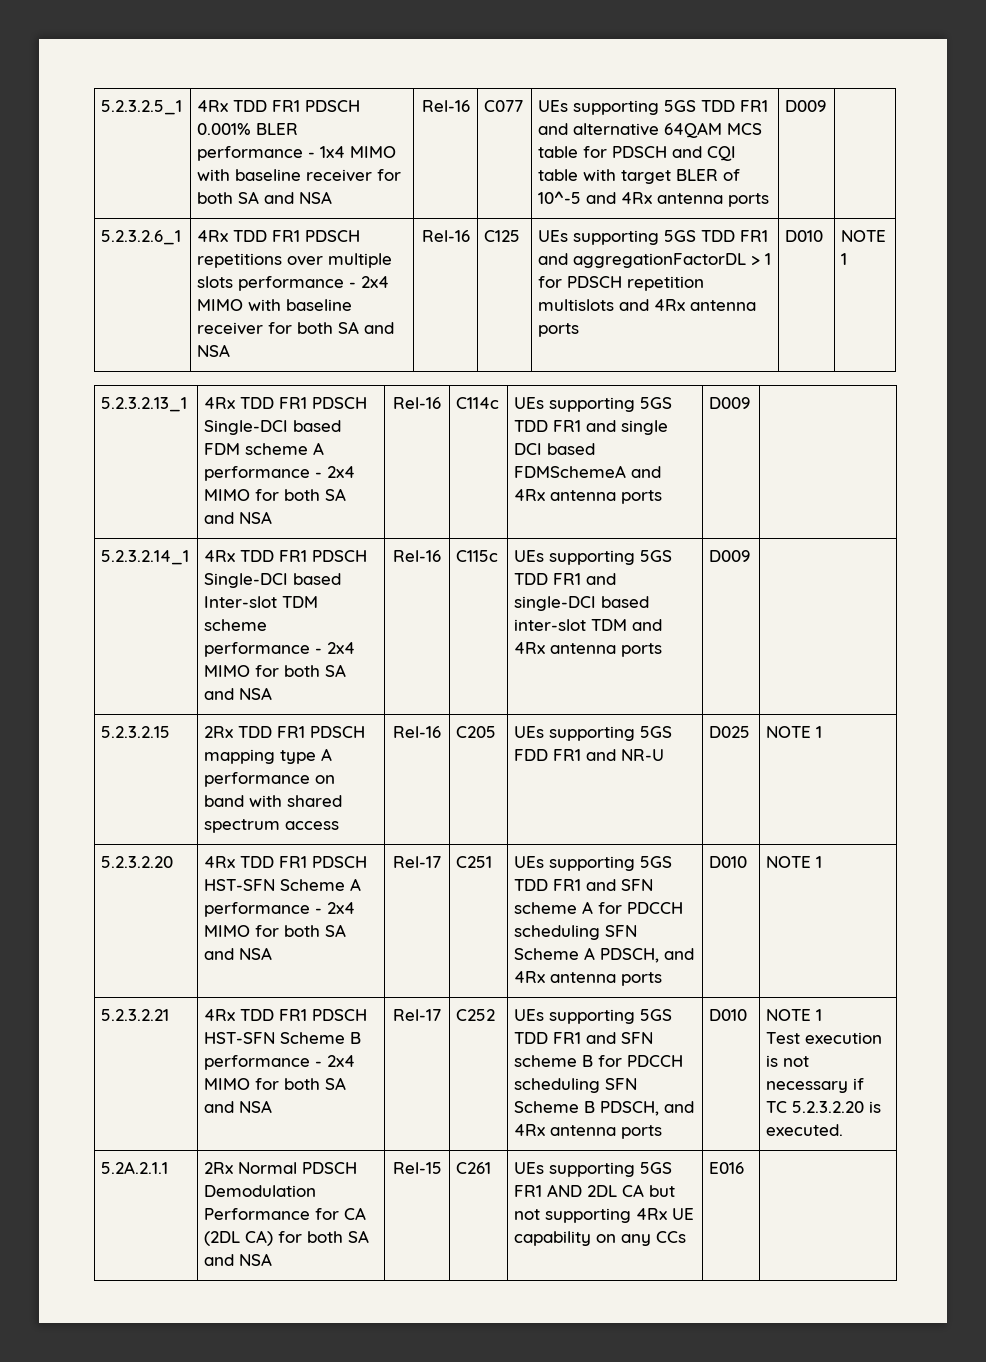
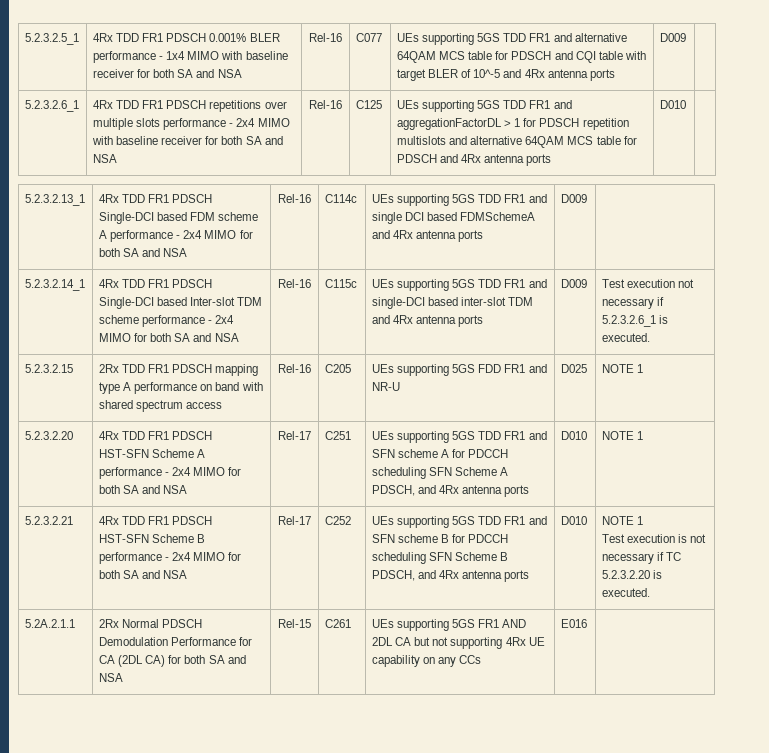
[654,299,757,311] [538,323,580,337] [785,230,824,242] [841,230,887,242] [841,253,848,265] 4Rx antenna ports | D010 | NOTE 1 -> [470,136,637,148] [396,154,552,166] [659,100,686,109] alternative 64QAM MCS table for PDSCH and 4Rx antenna ports | D010 |
(751, 556) none -> [601,279,695,288] [601,297,665,309] [601,315,669,327] [601,333,650,342] Test execution not necessary if 5.2.3.2.6_1 is executed.

